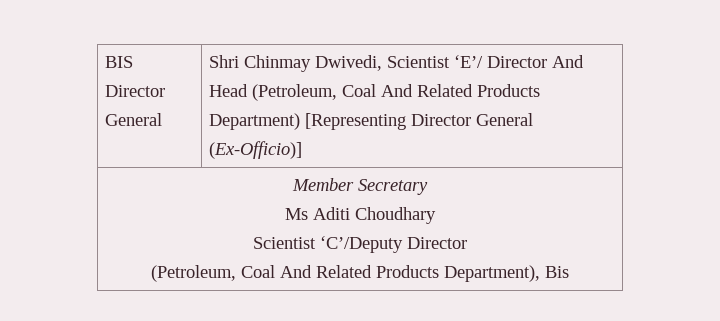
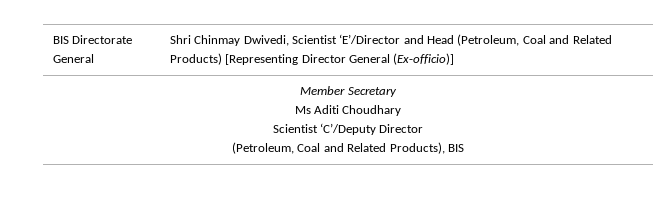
[105,56,134,68] [105,85,166,97] BIS Director -> [52,35,133,44] BIS Directorate
[454,55,585,68] [209,84,541,101] [209,113,301,130] ‘E’/ Director And Head (Petroleum, Coal And Related Products Department) -> [339,34,612,46] [169,53,222,65] ‘E’/Director and Head (Petroleum, Coal and Related Products)
[209,141,303,159] (Ex-Officio)] -> [393,53,455,65] (Ex-officio)]
[280,265,569,282] And Related Products Department), Bis -> [323,142,464,154] and Related Products), BIS

